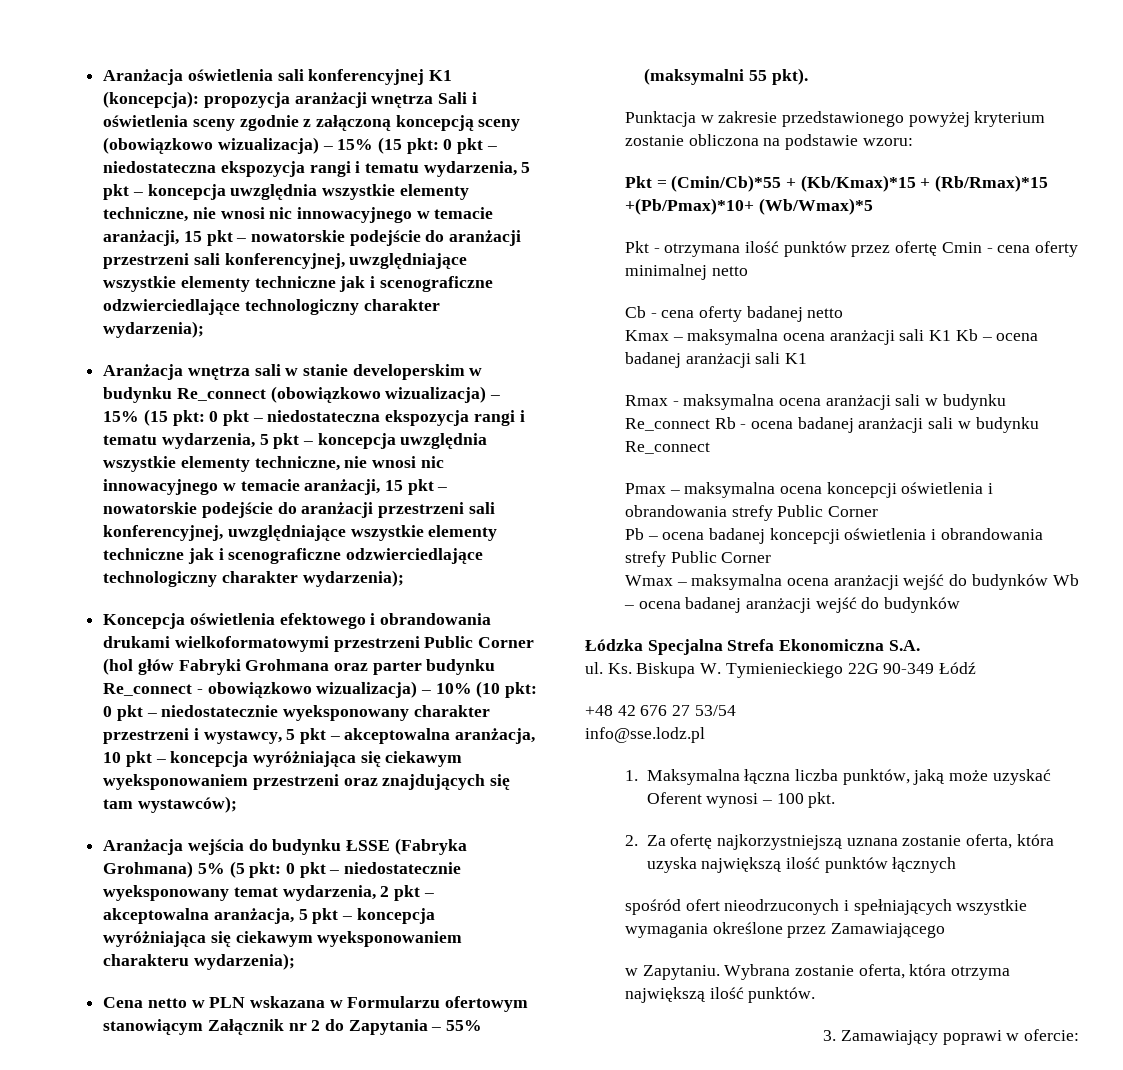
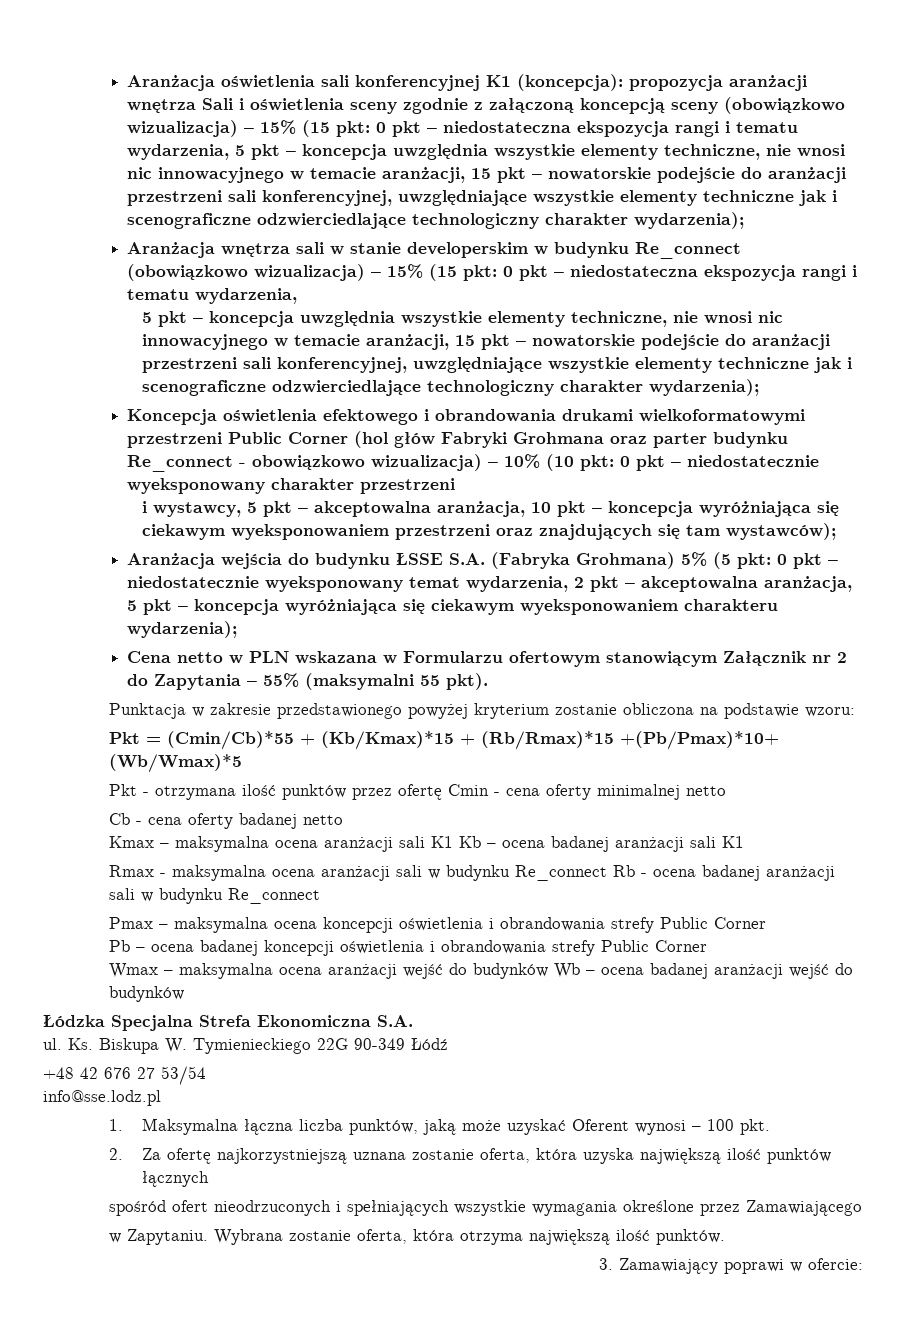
(255, 441) none -> (298, 296) //
(190, 736) none -> (456, 486) //
(390, 845) none -> [449,553,486,565] S.A.

